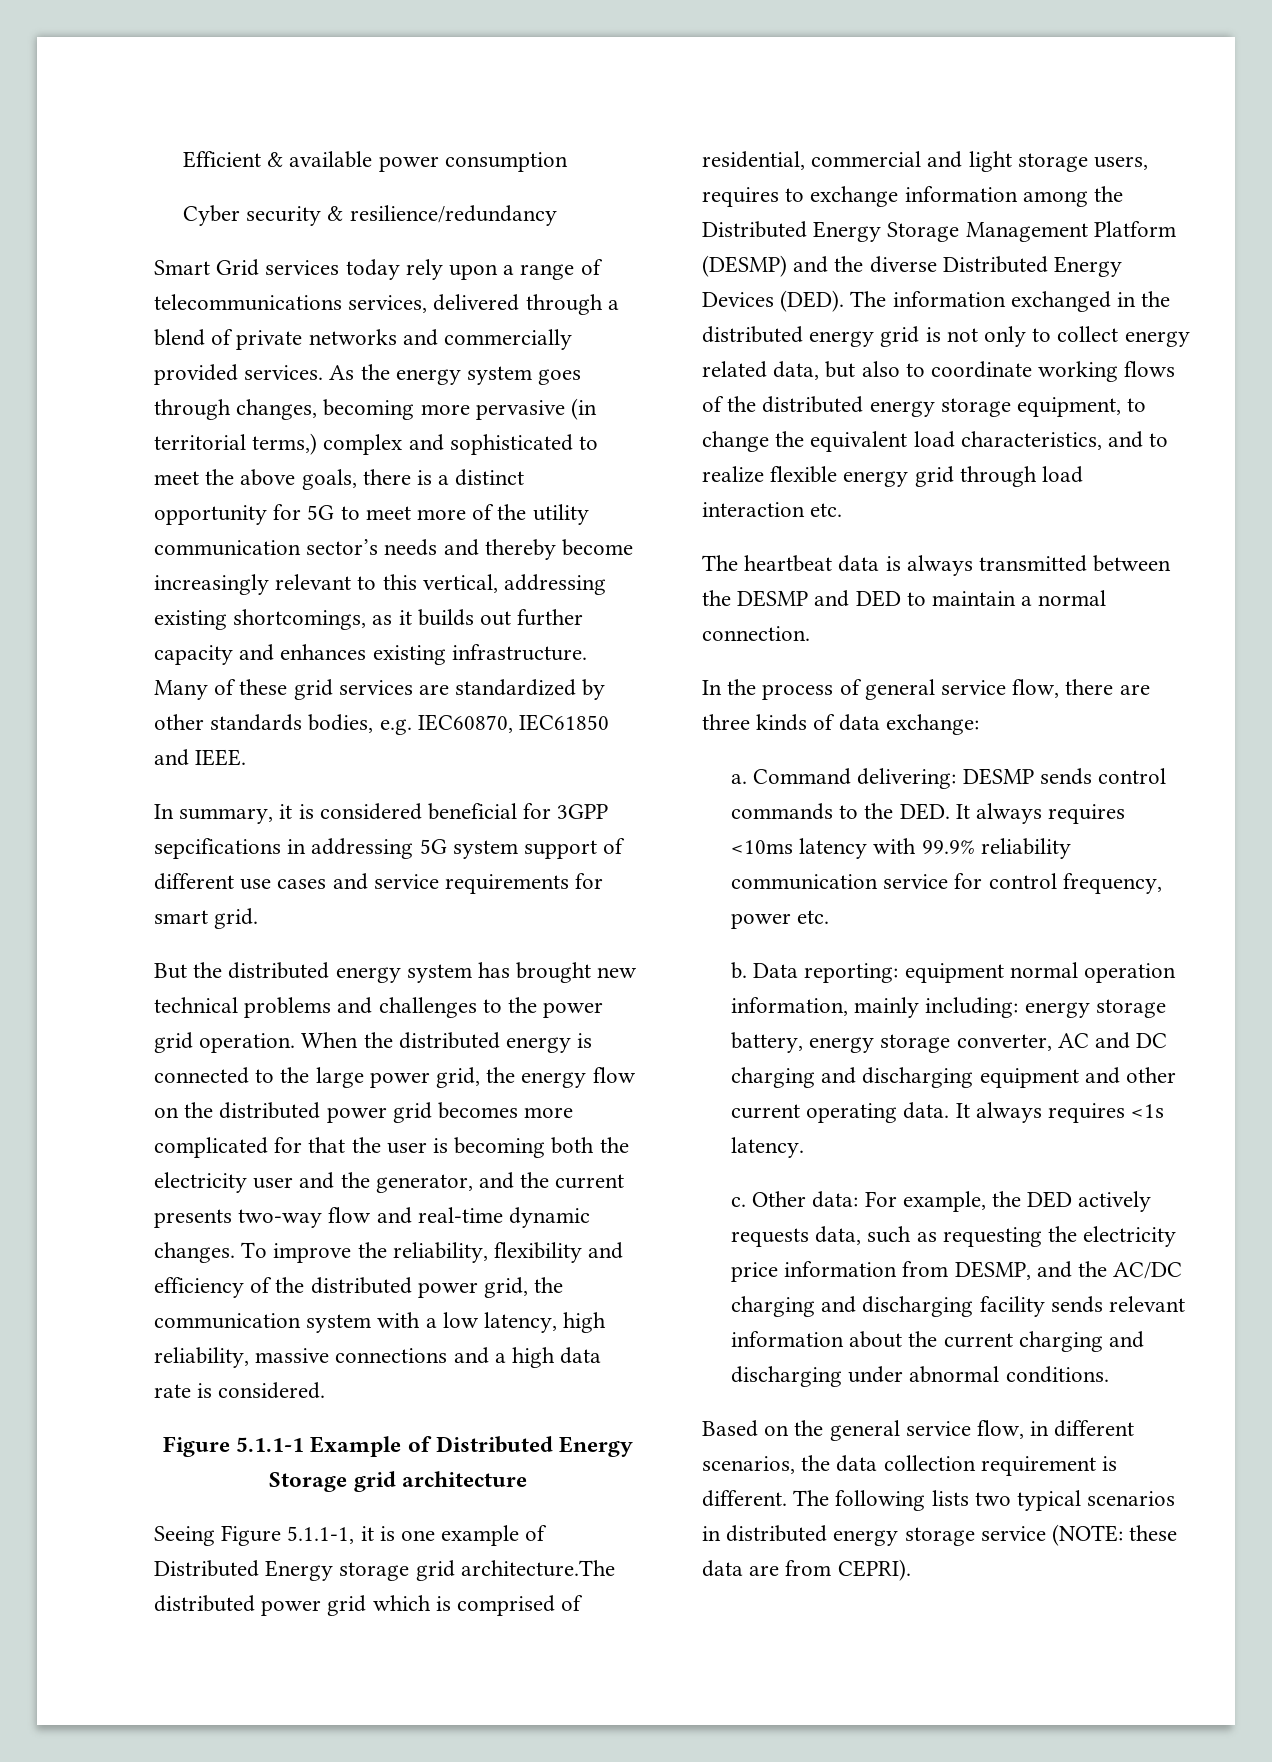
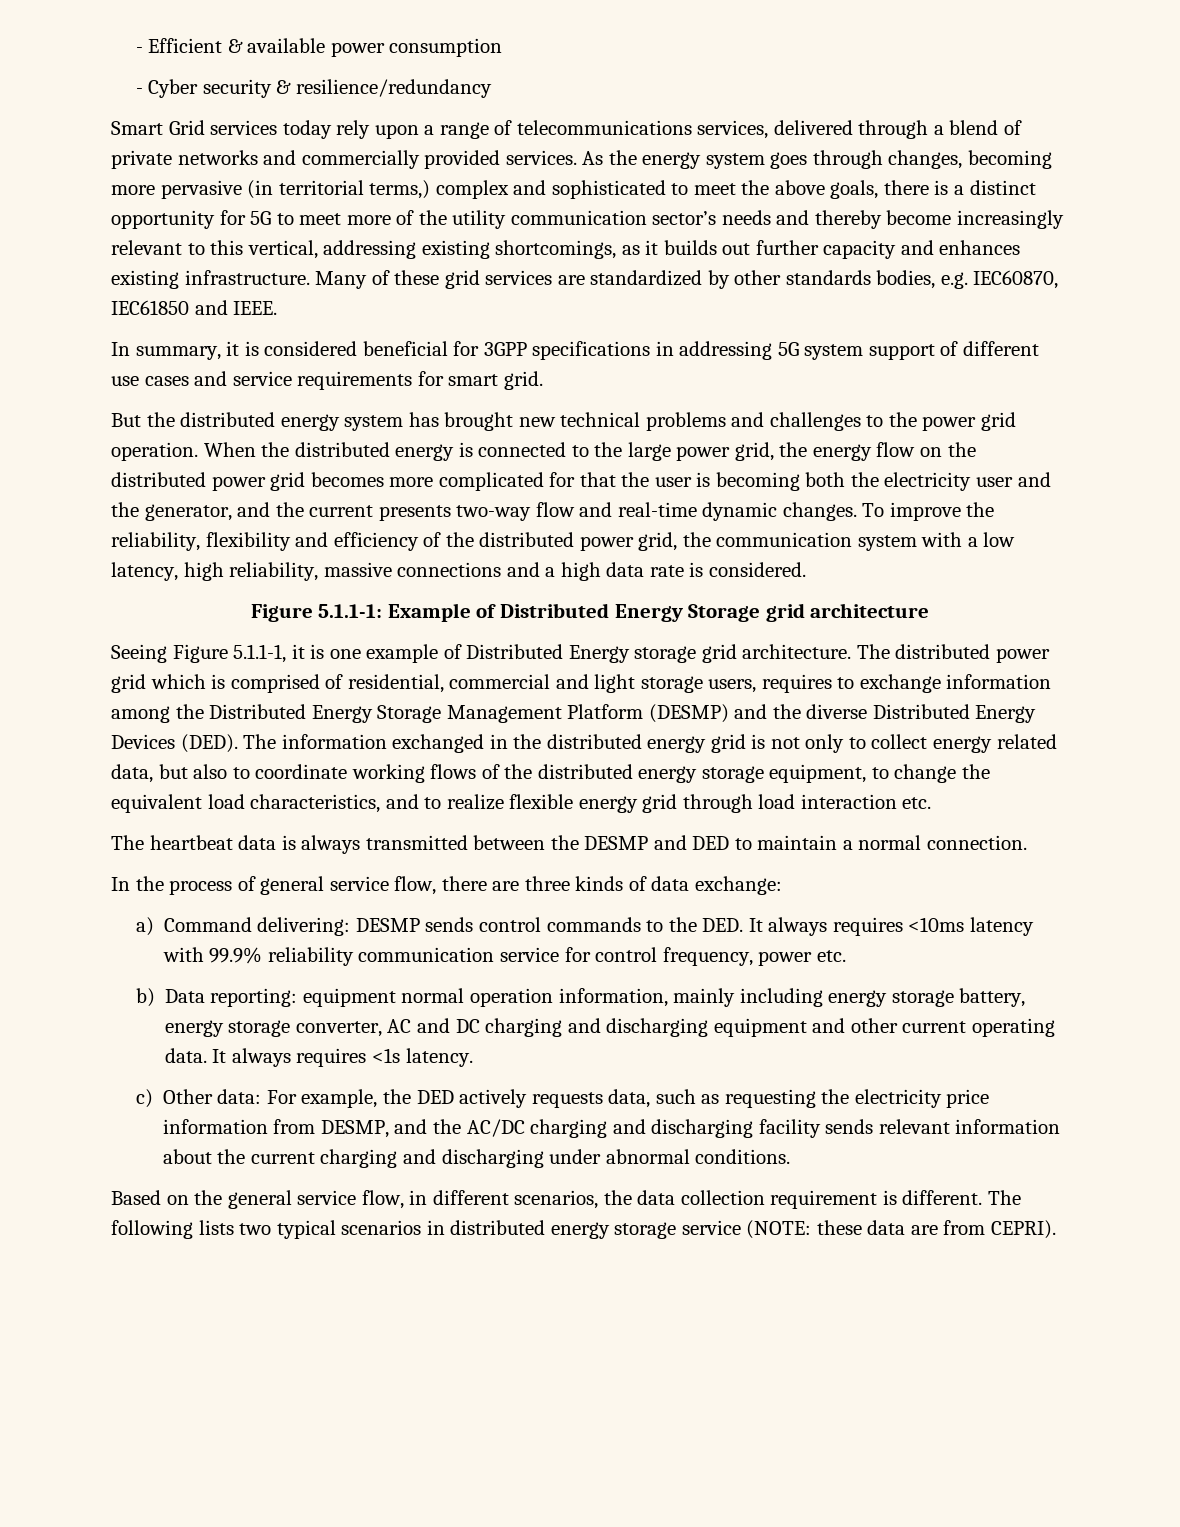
(182, 159) none -> [135,47,143,53] -
(568, 162) none -> [135,88,143,94] -
[154,838,281,859] sepcifications -> [532,341,651,360] specifications
[236,1437,305,1452] 5.1.1-1 -> [318,604,383,618] 5.1.1-1:
[460,1560,615,1577] architecture.The -> [742,644,890,659] architecture. The
[730,774,747,784] a. -> [135,917,154,936] a)
[730,962,747,979] b. -> [135,988,155,1007] b)
[925,997,1019,1018] including: -> [739,988,823,1007] including
[730,1197,746,1207] c. -> [135,1089,153,1108] c)

